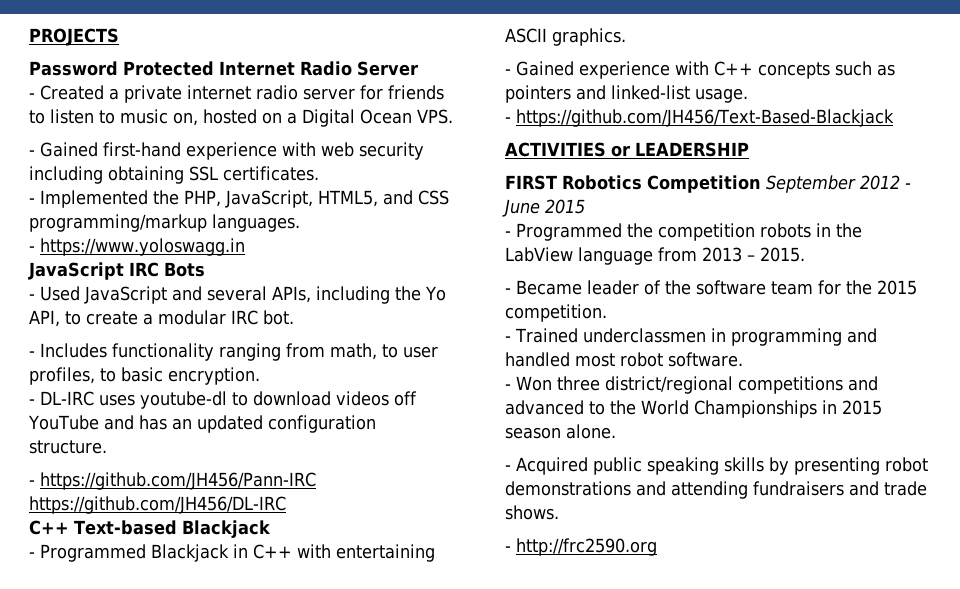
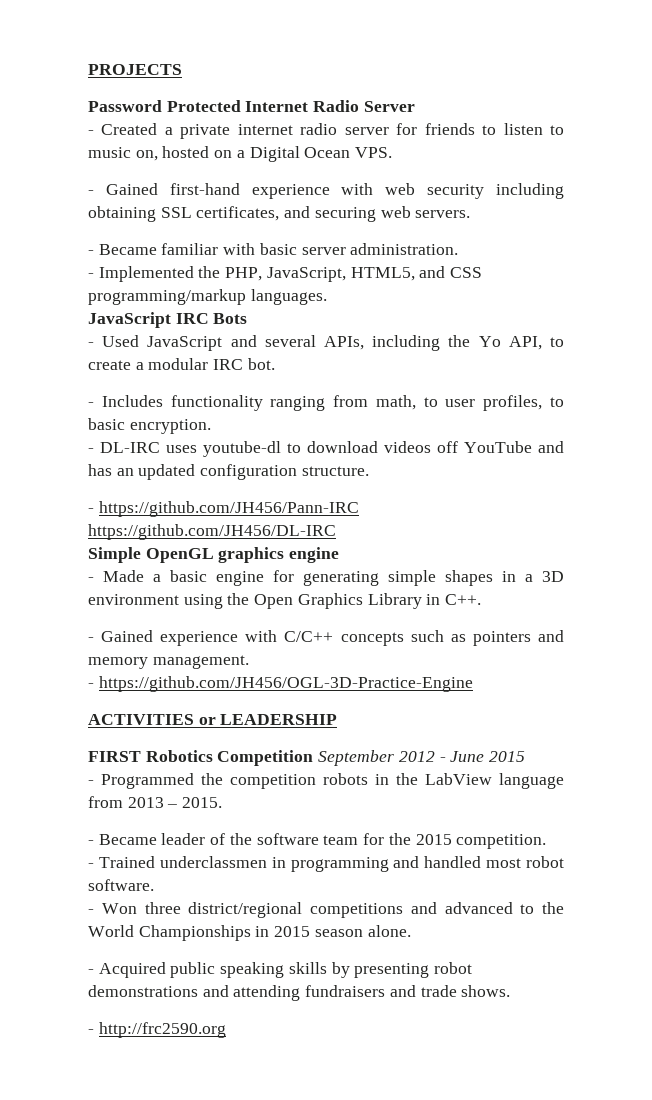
[223,166,319,181] certificates. -> [196,206,471,222] [88,243,459,255] certificates, and securing web servers. // - Became familiar with basic server administration.
[29,238,245,256] // - https://www.yoloswagg.in -> (327, 297) none
[29,520,271,538] [29,544,435,562] [505,28,626,46] C++ Text-based Blackjack // - Programmed Blackjack in C++ with entertaining ASCII graphics. -> [88,547,340,563] [88,570,564,586] [88,593,482,609] Simple OpenGL graphics engine // - Made a basic engine for generating simple shapes in a 3D environment using the Open Graphics Library in C++.
[714,61,753,76] C++ -> [284,631,334,642] C/C++
[611,85,748,103] [505,109,894,127] linked-list usage. // - https://github.com/JH456/Text-Based-Blackjack -> [88,655,249,669] [88,676,473,692] memory management. // - https://github.com/JH456/OGL-3D-Practice-Engine

